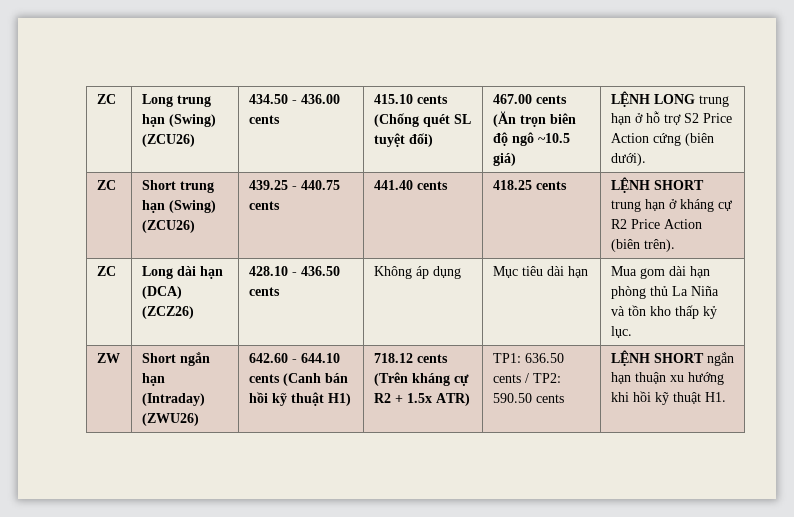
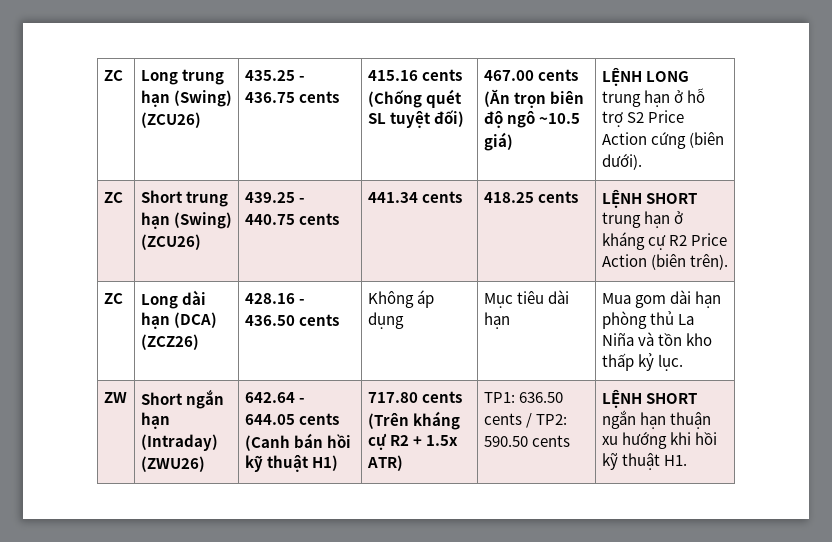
[248,94,340,104] [248,115,280,124] [373,94,413,104] 434.50 - 436.00 cents | 415.10 -> [244,70,305,81] [244,91,339,103] [367,70,418,81] 435.25 - 436.75 cents | 415.16
[373,180,413,190] 441.40 -> [367,192,418,203] 441.34
[248,266,288,276] 428.10 -> [244,293,295,304] 428.16
[248,353,340,363] 642.60 - 644.10 -> [244,392,305,403] [244,414,295,425] 642.64 - 644.05
[373,353,413,363] 718.12 -> [367,392,418,403] 717.80

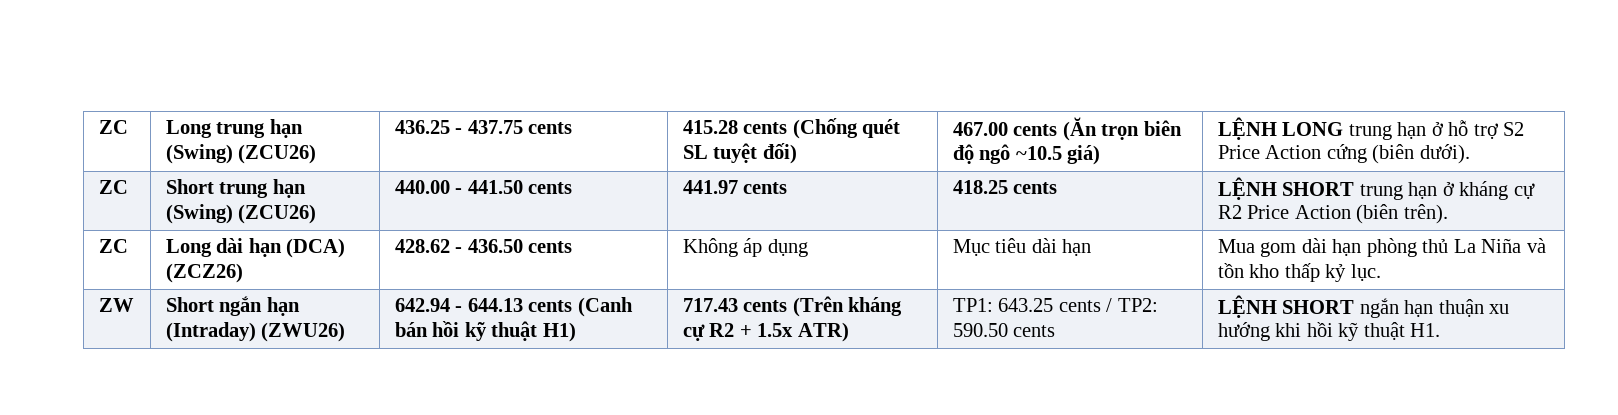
[244,70,305,81] [244,91,339,103] [367,70,418,81] 435.25 - 436.75 cents | 415.16 -> [394,120,573,134] [682,120,738,134] 436.25 - 437.75 cents | 415.28
[244,192,305,203] [244,213,339,225] [367,192,418,203] 439.25 - 440.75 cents | 441.34 -> [394,180,573,194] [682,180,738,194] 440.00 - 441.50 cents | 441.97
[244,293,295,304] 428.16 -> [394,239,450,253] 428.62
[244,392,305,403] [244,414,295,425] 642.64 - 644.05 -> [394,298,523,312] 642.94 - 644.13
[367,392,418,403] 717.80 -> [682,298,738,312] 717.43
[518,392,563,403] 636.50 -> [998,298,1054,312] 643.25

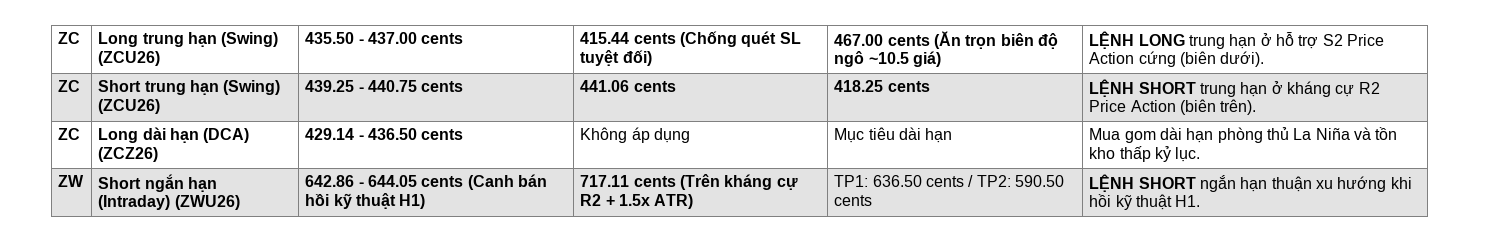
[394,120,573,134] [682,120,738,134] 436.25 - 437.75 cents | 415.28 -> [305,32,464,44] [580,32,630,44] 435.50 - 437.00 cents | 415.44
[394,180,573,194] [682,180,738,194] 440.00 - 441.50 cents | 441.97 -> [305,80,464,92] [580,80,630,92] 439.25 - 440.75 cents | 441.06
[394,239,450,253] 428.62 -> [305,128,355,140] 429.14
[394,298,523,312] 642.94 - 644.13 -> [305,175,418,187] 642.86 - 644.05
[682,298,738,312] 717.43 -> [580,175,630,187] 717.11
[998,298,1054,312] 643.25 -> [872,175,922,187] 636.50

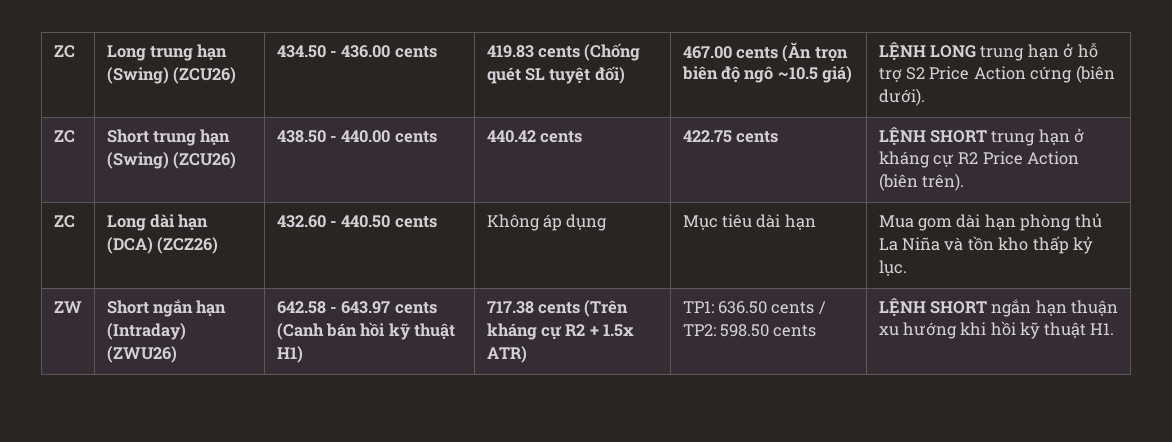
[305,32,464,44] [580,32,630,44] 435.50 - 437.00 cents | 415.44 -> [276,45,437,58] [486,45,534,58] 434.50 - 436.00 cents | 419.83
[305,80,464,92] [580,80,676,92] [834,80,884,92] 439.25 - 440.75 cents | 441.06 cents | 418.25 -> [276,130,437,143] [486,130,582,143] [682,130,732,143] 438.50 - 440.00 cents | 440.42 cents | 422.75
[305,128,418,140] 429.14 - 436.50 -> [276,215,391,228] 432.60 - 440.50
[305,175,418,187] 642.86 - 644.05 -> [276,301,391,314] 642.58 - 643.97
[580,175,630,187] 717.11 -> [486,301,534,314] 717.38
[1015,175,1065,187] 590.50 -> [719,324,769,337] 598.50

